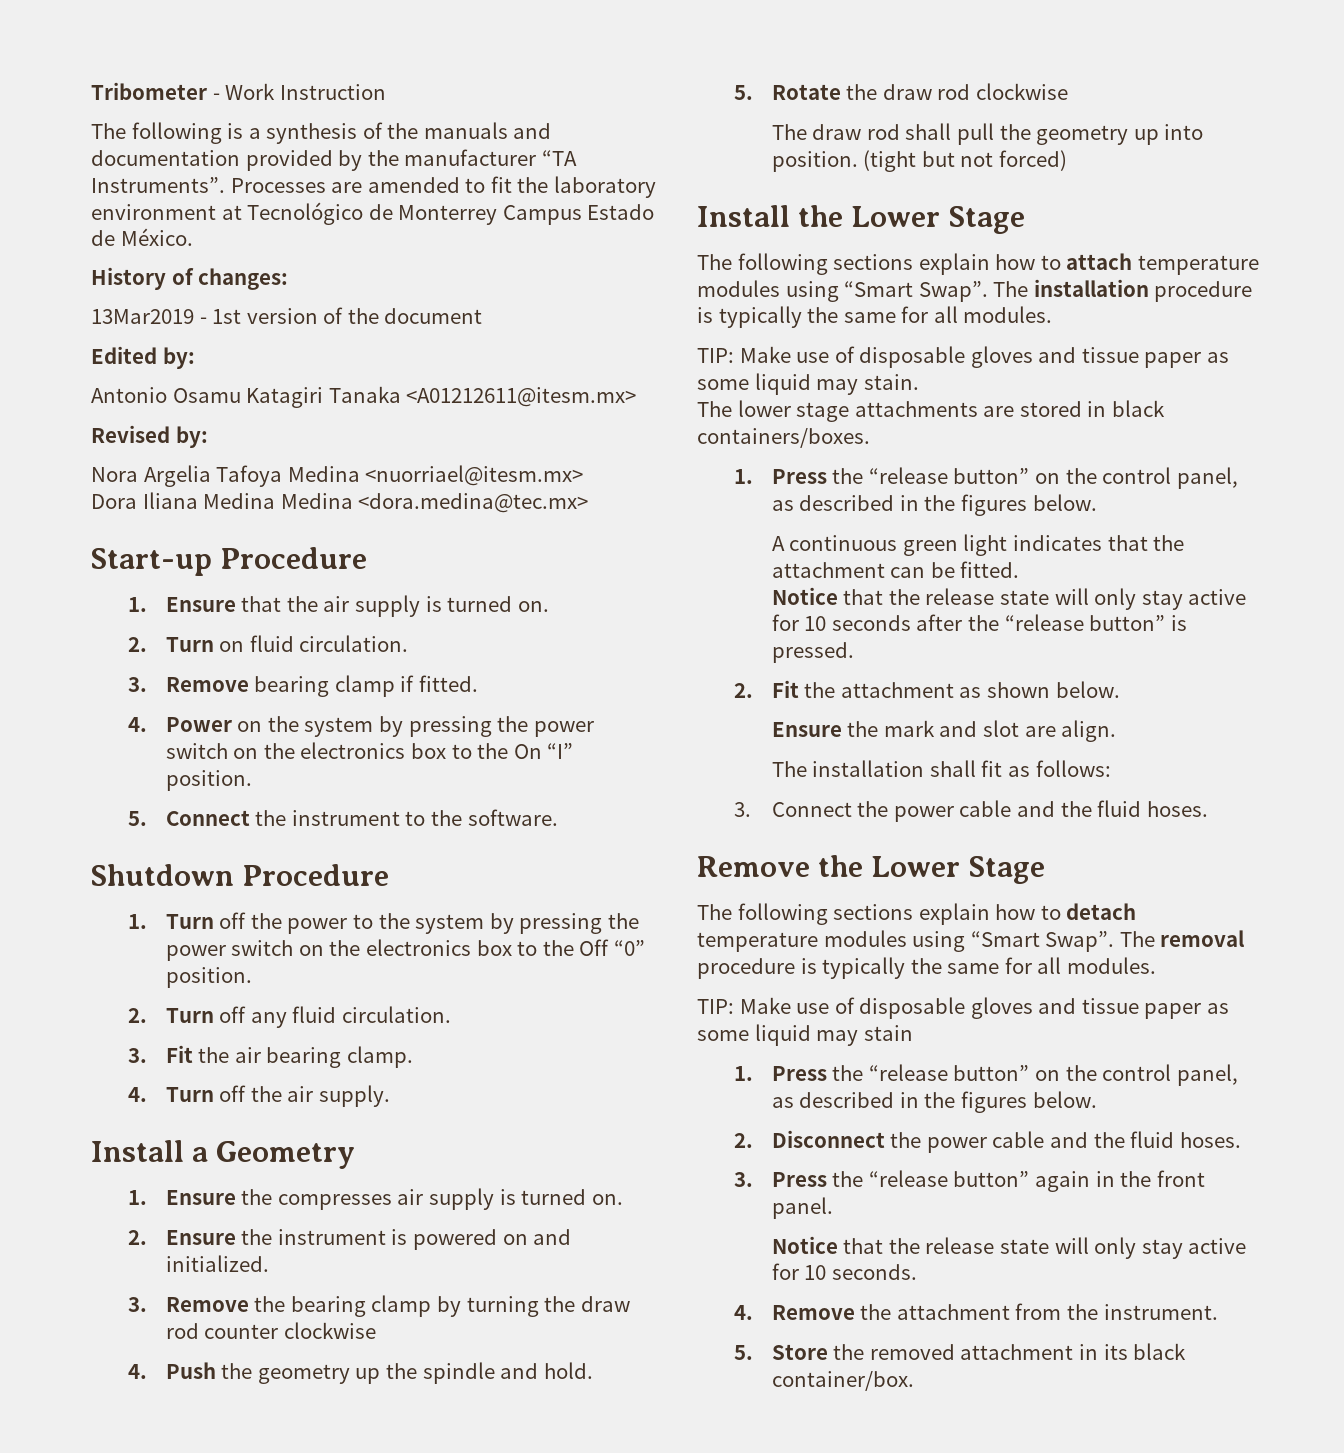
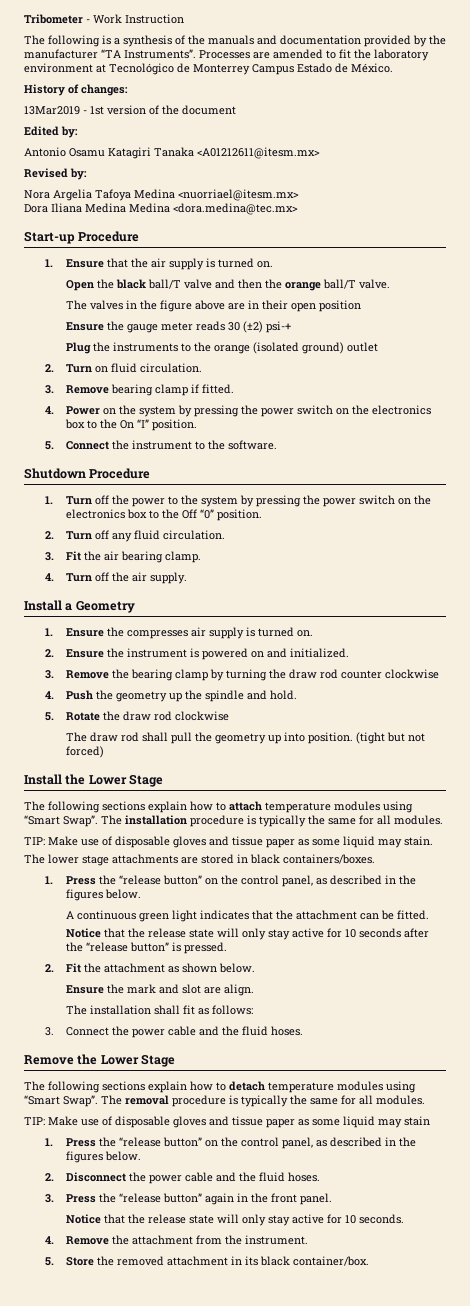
(549, 606) none -> [66,279,391,291] [66,300,362,312] [66,321,292,333] [66,342,379,354] // Open the black ball/T valve and then the orange ball/T valve. // The valves in the figure above are in their open position // Ensure the gauge meter reads 30 (±2) psi-+ // Plug the instruments to the orange (isolated ground) outlet

